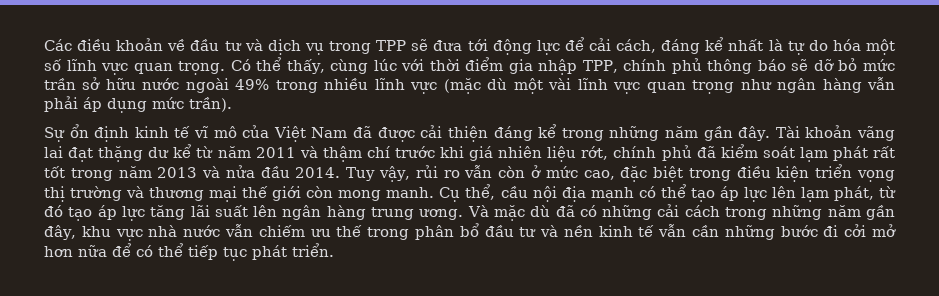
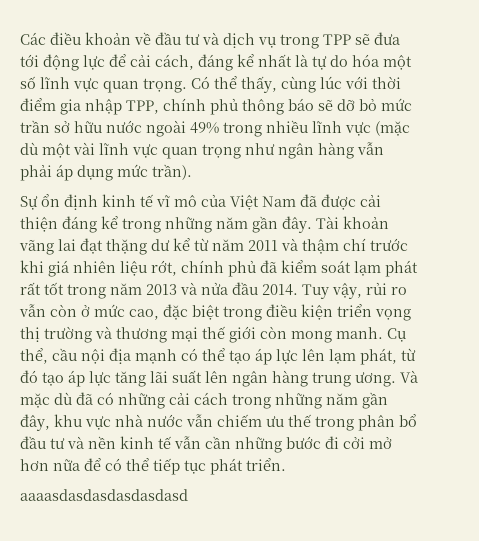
(334, 250) none -> [20,489,188,501] // aaaasdasdasdasdasdasd

